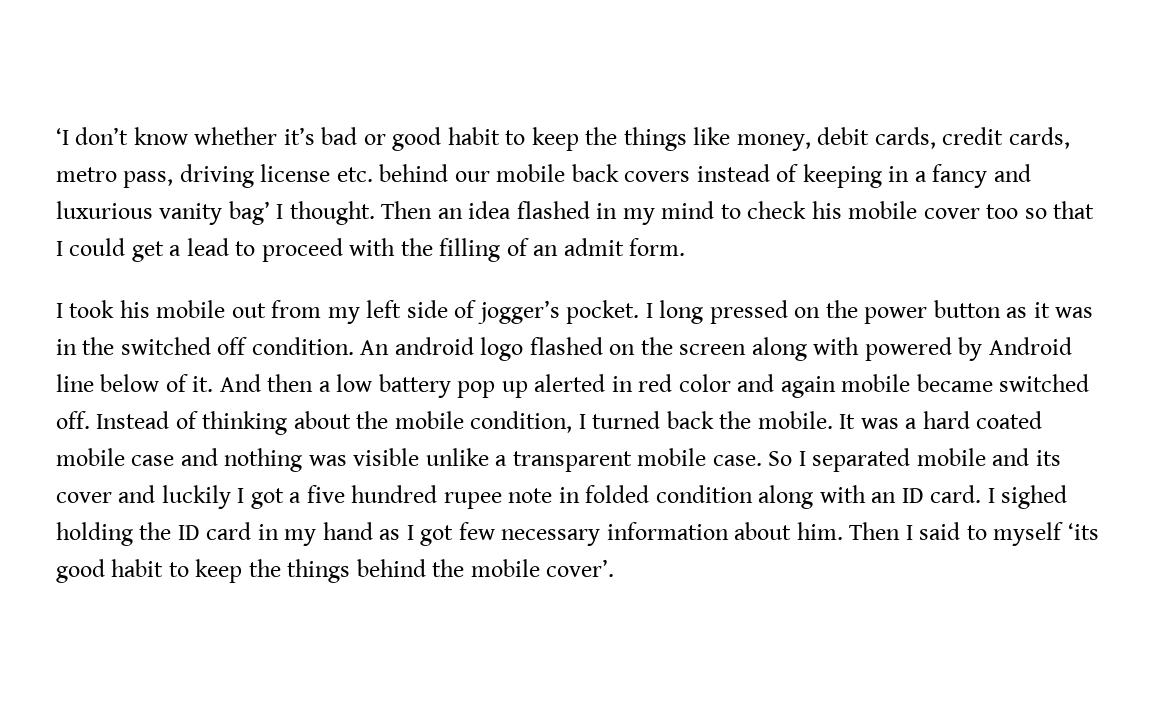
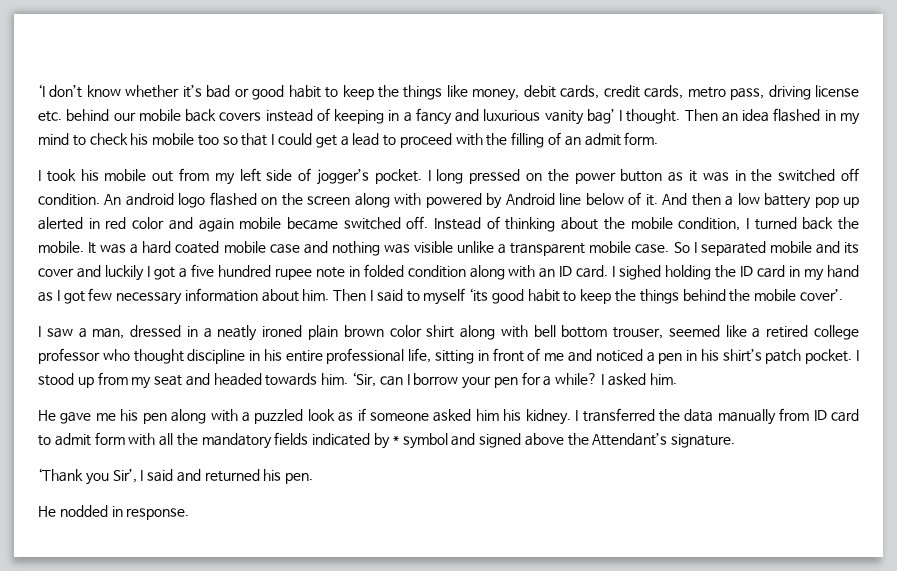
[923,208,980,219] cover -> (195, 139) none
(615, 568) none -> [38,325,859,341] [38,348,859,364] [38,372,677,389] [38,408,859,425] [38,432,736,449] [38,468,314,485] [38,505,190,520] // I saw a man, dressed in a neatly ironed plain brown color shirt along with bell bottom trouser, seemed like a retired college professor who thought discipline in his entire professional life, sitting in front of me and noticed a pen in his shirt’s patch pocket. I stood up from my seat and headed towards him. ‘Sir, can I borrow your pen for a while? I asked him. // He gave me his pen along with a puzzled look as if someone asked him his kidney. I transferred the data manually from ID card to admit form with all the mandatory fields indicated by * symbol and signed above the Attendant’s signature. // ‘Thank you Sir’, I said and returned his pen. // He nodded in response.

